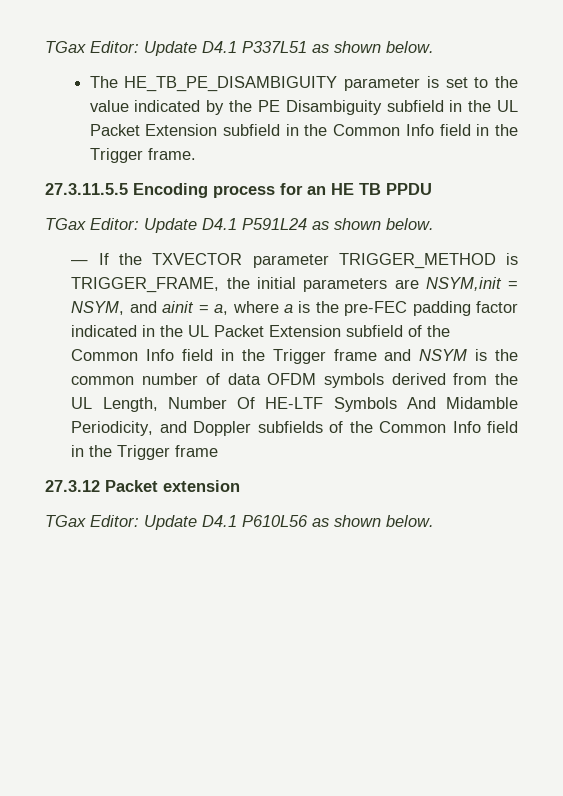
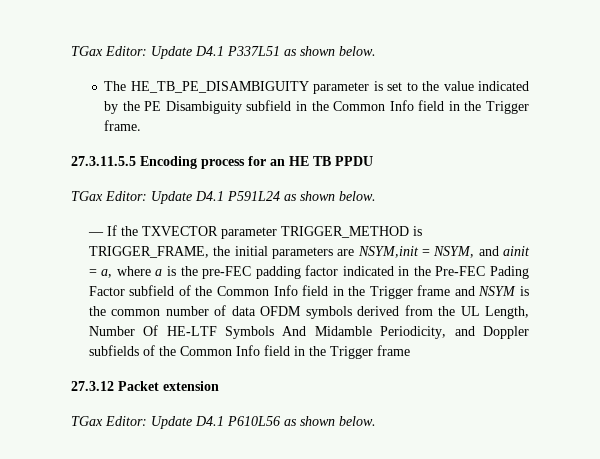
[497,100,518,112] [89,124,328,136] UL Packet Extension subfield in the -> (329, 106) none
[188,325,342,337] UL Packet Extension -> [435,266,529,279] [88,286,125,296] Pre-FEC Pading Factor

